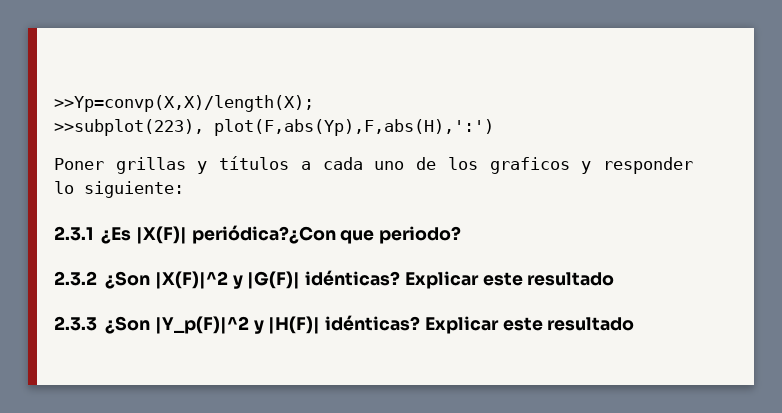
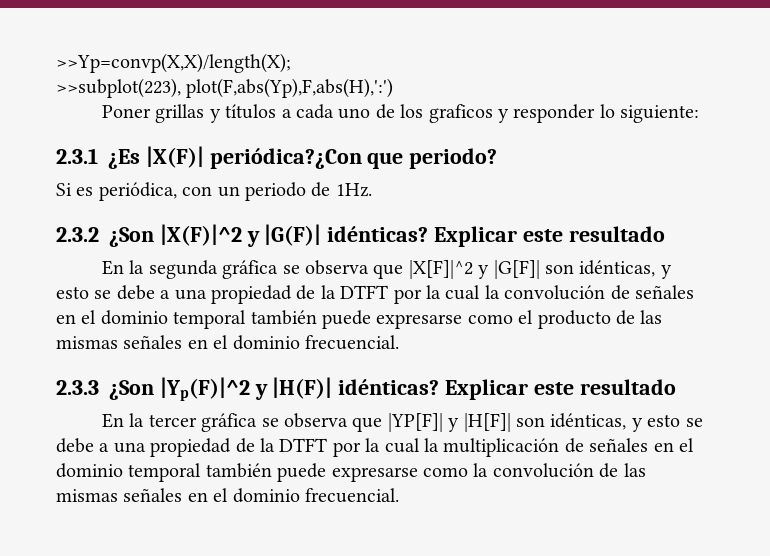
(462, 235) none -> [56,182,372,201] // Si es periódica, con un periodo de 1Hz.
(615, 279) none -> [102,260,672,279] [56,285,694,304] [56,310,663,329] [56,335,399,350] // En la segunda gráfica se observa que |X[F]|^2 y |G[F]| son idénticas, y esto se debe a una propiedad de la DTFT por la cual la convolución de señales en el dominio temporal también puede expresarse como el producto de las mismas señales en el dominio frecuencial.
[154,316,249,334] |Y_p(F)|^2 -> [159,377,250,401] |Yp(F)|^2
(635, 324) none -> [102,413,703,432] [56,438,694,457] [56,463,646,482] [56,488,399,503] // En la tercer gráfica se observa que |YP[F]| y |H[F]| son idénticas, y esto se debe a una propiedad de la DTFT por la cual la multiplicación de señales en el dominio temporal también puede expresarse como la convolución de las mismas señales en el dominio frecuencial.

